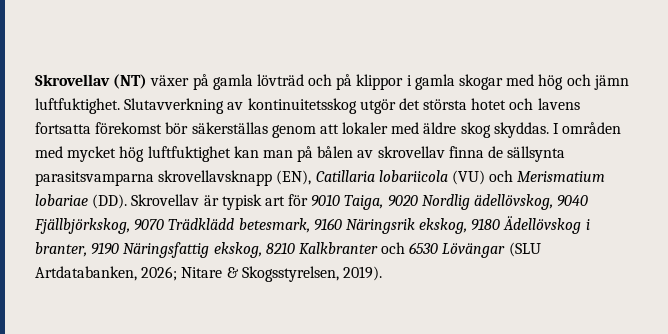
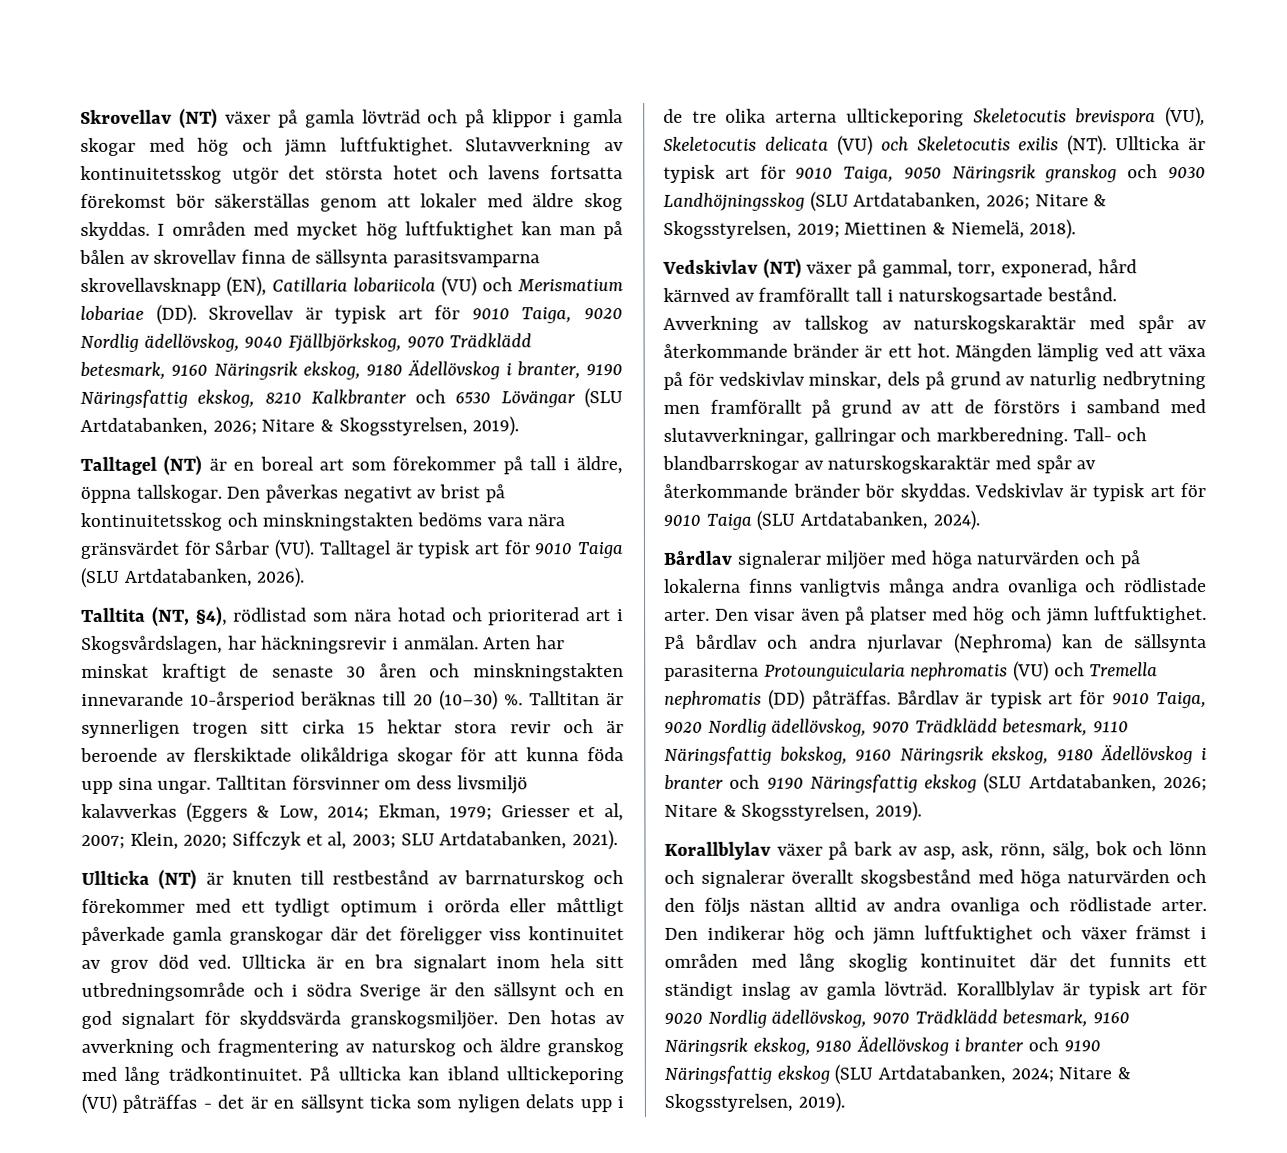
(382, 273) none -> [80,455,623,476] [80,484,505,503] [80,512,566,531] [80,539,623,560] [80,567,306,588] [81,606,624,627] [81,635,566,654] [81,663,624,682] [81,690,624,711] [81,719,624,738] [80,747,624,766] [81,775,528,795] [81,802,624,823] [81,830,619,851] [81,869,624,890] [81,898,624,917] [81,926,624,945] [81,954,624,973] [81,982,624,1001] [81,1010,625,1030] [81,1038,624,1057] [81,1066,624,1085] [81,1093,625,1114] [663,107,1206,128] [663,135,1206,156] [663,164,1206,183] [663,191,1108,212] [663,219,1077,240] [662,258,1137,279] [663,287,1118,306] [663,315,1207,334] [663,343,1206,362] [663,371,1206,390] [663,399,1206,418] [663,427,1148,446] [662,455,1097,474] [663,483,1206,502] [663,510,980,531] [663,550,1140,570] [664,578,1207,597] [664,606,1207,626] [664,633,1207,654] [664,661,1159,682] [664,689,1207,710] [664,718,1130,737] [664,744,1207,765] [664,773,1207,794] [664,801,923,822] [664,841,1207,860] [664,869,1207,888] [664,897,1207,917] [664,925,1207,945] [664,953,1207,972] [664,981,1207,1000] [664,1009,1131,1028] [664,1035,1101,1056] [664,1064,1132,1085] [664,1092,845,1113] // Talltagel (NT) är en boreal art som förekommer på tall i äldre, öppna tallskogar. Den påverkas negativt av brist på kontinuitetsskog och minskningstakten bedöms vara nära gränsvärdet för Sårbar (VU). Talltagel är typisk art för 9010 Taiga (SLU Artdatabanken, 2026). // Talltita (NT, §4), rödlistad som nära hotad och prioriterad art i Skogsvårdslagen, har häckningsrevir i anmälan. Arten har minskat kraftigt de senaste 30 åren och minskningstakten innevarande 10-årsperiod beräknas till 20 (10–30) %. Talltitan är synnerligen trogen sitt cirka 15 hektar stora revir och är beroende av flerskiktade olikåldriga skogar för att kunna föda upp sina ungar. Talltitan försvinner om dess livsmiljö kalavverkas (Eggers & Low, 2014; Ekman, 1979; Griesser et al, 2007; Klein, 2020; Siffczyk et al, 2003; SLU Artdatabanken, 2021). // Ullticka (NT) är knuten till restbestånd av barrnaturskog och förekommer med ett tydligt optimum i orörda eller måttligt påverkade gamla granskogar där det föreligger viss kontinuitet av grov död ved. Ullticka är en bra signalart inom hela sitt utbredningsområde och i södra Sverige är den sällsynt och en god signalart för skyddsvärda granskogsmiljöer. Den hotas av avverkning och fragmentering av naturskog och äldre granskog med lång trädkontinuitet. På ullticka kan ibland ulltickeporing (VU) påträffas - det är en sällsynt ticka som nyligen delats upp i de tre olika arterna ulltickeporing Skeletocutis brevispora (VU), Skeletocutis delicata (VU) och Skeletocutis exilis (NT). Ullticka är typisk art för 9010 Taiga, 9050 Näringsrik granskog och 9030 Landhöjningsskog (SLU Artdatabanken, 2026; Nitare & Skogsstyrelsen, 2019; Miettinen & Niemelä, 2018). // Vedskivlav (NT) växer på gammal, torr, exponerad, hård kärnved av framförallt tall i naturskogsartade bestånd. Avverkning av tallskog av naturskogskaraktär med spår av återkommande bränder är ett hot. Mängden lämplig ved att växa på för vedskivlav minskar, dels på grund av naturlig nedbrytning men framförallt på grund av att de förstörs i samband med slutavverkningar, gallringar och markberedning. Tall- och blandbarrskogar av naturskogskaraktär med spår av återkommande bränder bör skyddas. Vedskivlav är typisk art för 9010 Taiga (SLU Artdatabanken, 2024). // Bårdlav signalerar miljöer med höga naturvärden och på lokalerna finns vanligtvis många andra ovanliga och rödlistade arter. Den visar även på platser med hög och jämn luftfuktighet. På bårdlav och andra njurlavar (Nephroma) kan de sällsynta parasiterna Protounguicularia nephromatis (VU) och Tremella nephromatis (DD) påträffas. Bårdlav är typisk art för 9010 Taiga, 9020 Nordlig ädellövskog, 9070 Trädklädd betesmark, 9110 Näringsfattig bokskog, 9160 Näringsrik ekskog, 9180 Ädellövskog i branter och 9190 Näringsfattig ekskog (SLU Artdatabanken, 2026; Nitare & Skogsstyrelsen, 2019). // Korallblylav växer på bark av asp, ask, rönn, sälg, bok och lönn och signalerar överallt skogsbestånd med höga naturvärden och den följs nästan alltid av andra ovanliga och rödlistade arter. Den indikerar hög och jämn luftfuktighet och växer främst i områden med lång skoglig kontinuitet där det funnits ett ständigt inslag av gamla lövträd. Korallblylav är typisk art för 9020 Nordlig ädellövskog, 9070 Trädklädd betesmark, 9160 Näringsrik ekskog, 9180 Ädellövskog i branter och 9190 Näringsfattig ekskog (SLU Artdatabanken, 2024; Nitare & Skogsstyrelsen, 2019).

